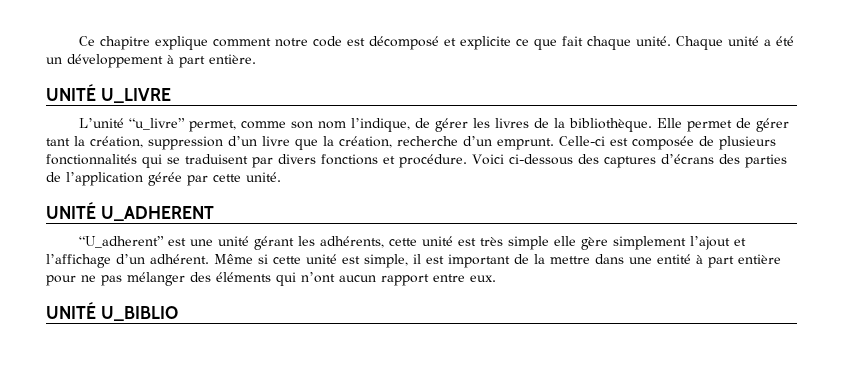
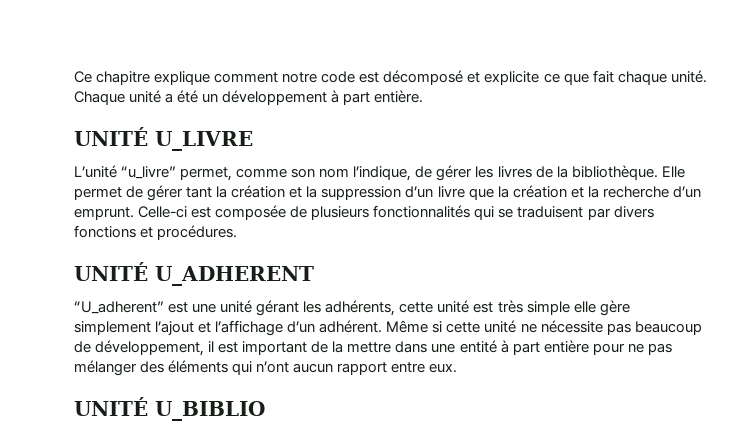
[90,136,143,148] création, -> [231,185,318,198] création et la
[339,136,392,148] création, -> [512,185,599,198] création et la
[399,154,787,168] [46,172,281,186] procédure. Voici ci-dessous des captures d’écrans des parties de l’application gérée par cette unité. -> [157,225,238,240] procédures.
[342,254,408,268] est simple, -> [520,320,702,335] [74,340,205,356] ne nécessite pas beaucoup de développement,

